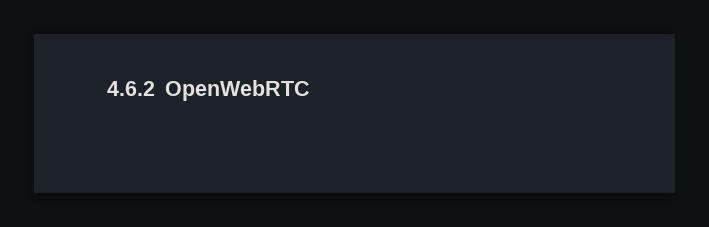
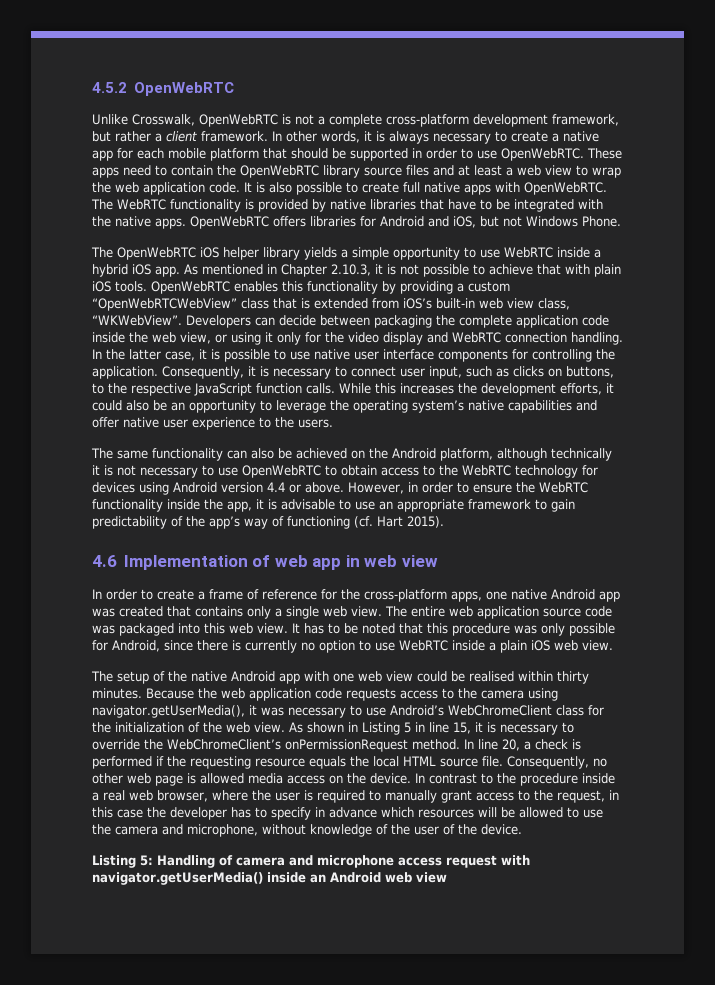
[107,80,310,101] 4.6.2 OpenWebRTC -> [92,82,234,96] [92,114,619,127] [92,131,599,144] [92,148,622,161] [92,165,621,178] [92,182,607,195] [91,199,603,212] [92,216,621,229] [91,247,601,260] [92,264,621,277] [92,281,510,294] [92,298,570,311] [92,315,609,328] [92,332,623,345] [92,349,615,362] [92,366,614,379] [92,383,614,396] [92,400,597,413] [92,417,333,430] [91,448,612,461] [92,465,598,478] [92,482,588,495] [92,499,575,512] [92,516,444,529] [92,555,439,570] [92,589,620,602] [92,606,612,619] [92,623,615,636] [92,640,613,653] [91,671,589,684] [92,688,558,701] [92,705,604,718] [92,722,574,735] [92,739,581,752] [92,756,607,769] [92,773,615,786] [92,790,619,803] [92,807,603,820] [92,824,522,837] [92,855,530,868] [92,872,447,885] 4.5.2 OpenWebRTC // Unlike Crosswalk, OpenWebRTC is not a complete cross-platform development framework, but rather a client framework. In other words, it is always necessary to create a native app for each mobile platform that should be supported in order to use OpenWebRTC. These apps need to contain the OpenWebRTC library source files and at least a web view to wrap the web application code. It is also possible to create full native apps with OpenWebRTC. The WebRTC functionality is provided by native libraries that have to be integrated with the native apps. OpenWebRTC offers libraries for Android and iOS, but not Windows Phone. // The OpenWebRTC iOS helper library yields a simple opportunity to use WebRTC inside a hybrid iOS app. As mentioned in Chapter 2.10.3, it is not possible to achieve that with plain iOS tools. OpenWebRTC enables this functionality by providing a custom “OpenWebRTCWebView” class that is extended from iOS’s built-in web view class, “WKWebView”. Developers can decide between packaging the complete application code inside the web view, or using it only for the video display and WebRTC connection handling. In the latter case, it is possible to use native user interface components for controlling the application. Consequently, it is necessary to connect user input, such as clicks on buttons, to the respective JavaScript function calls. While this increases the development efforts, it could also be an opportunity to leverage the operating system’s native capabilities and offer native user experience to the users. // The same functionality can also be achieved on the Android platform, although technically it is not necessary to use OpenWebRTC to obtain access to the WebRTC technology for devices using Android version 4.4 or above. However, in order to ensure the WebRTC functionality inside the app, it is advisable to use an appropriate framework to gain predictability of the app’s way of functioning (cf. Hart 2015). // 4.6 Implementation of web app in web view // In order to create a frame of reference for the cross-platform apps, one native Android app was created that contains only a single web view. The entire web application source code was packaged into this web view. It has to be noted that this procedure was only possible for Android, since there is currently no option to use WebRTC inside a plain iOS web view. // The setup of the native Android app with one web view could be realised within thirty minutes. Because the web application code requests access to the camera using navigator.getUserMedia(), it was necessary to use Android’s WebChromeClient class for the initialization of the web view. As shown in Listing 5 in line 15, it is necessary to override the WebChromeClient’s onPermissionRequest method. In line 20, a check is performed if the requesting resource equals the local HTML source file. Consequently, no other web page is allowed media access on the device. In contrast to the procedure inside a real web browser, where the user is required to manually grant access to the request, in this case the developer has to specify in advance which resources will be allowed to use the camera and microphone, without knowledge of the user of the device. // Listing 5: Handling of camera and microphone access request with navigator.getUserMedia() inside an Android web view

